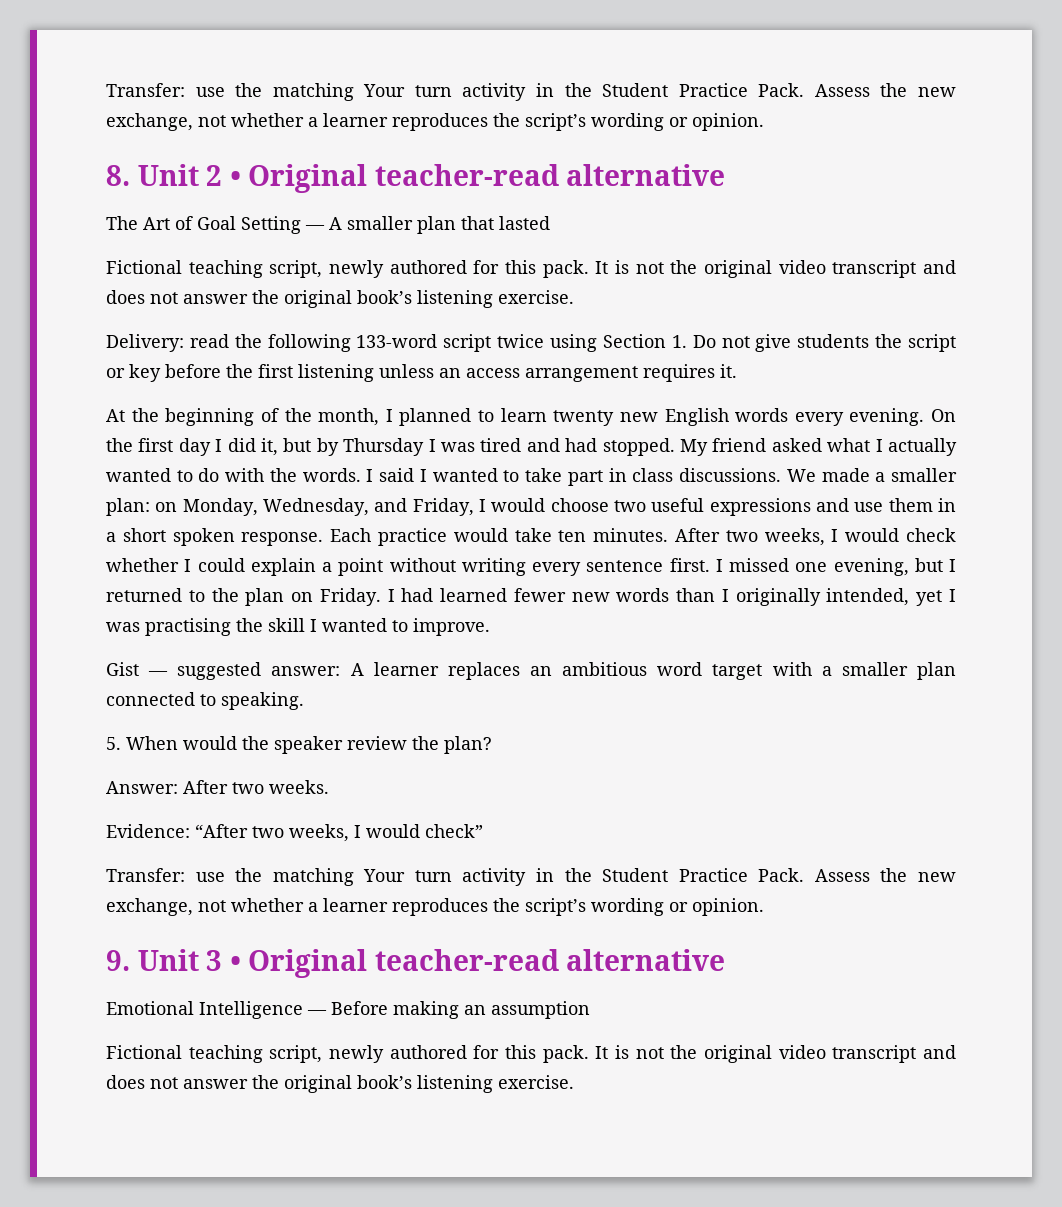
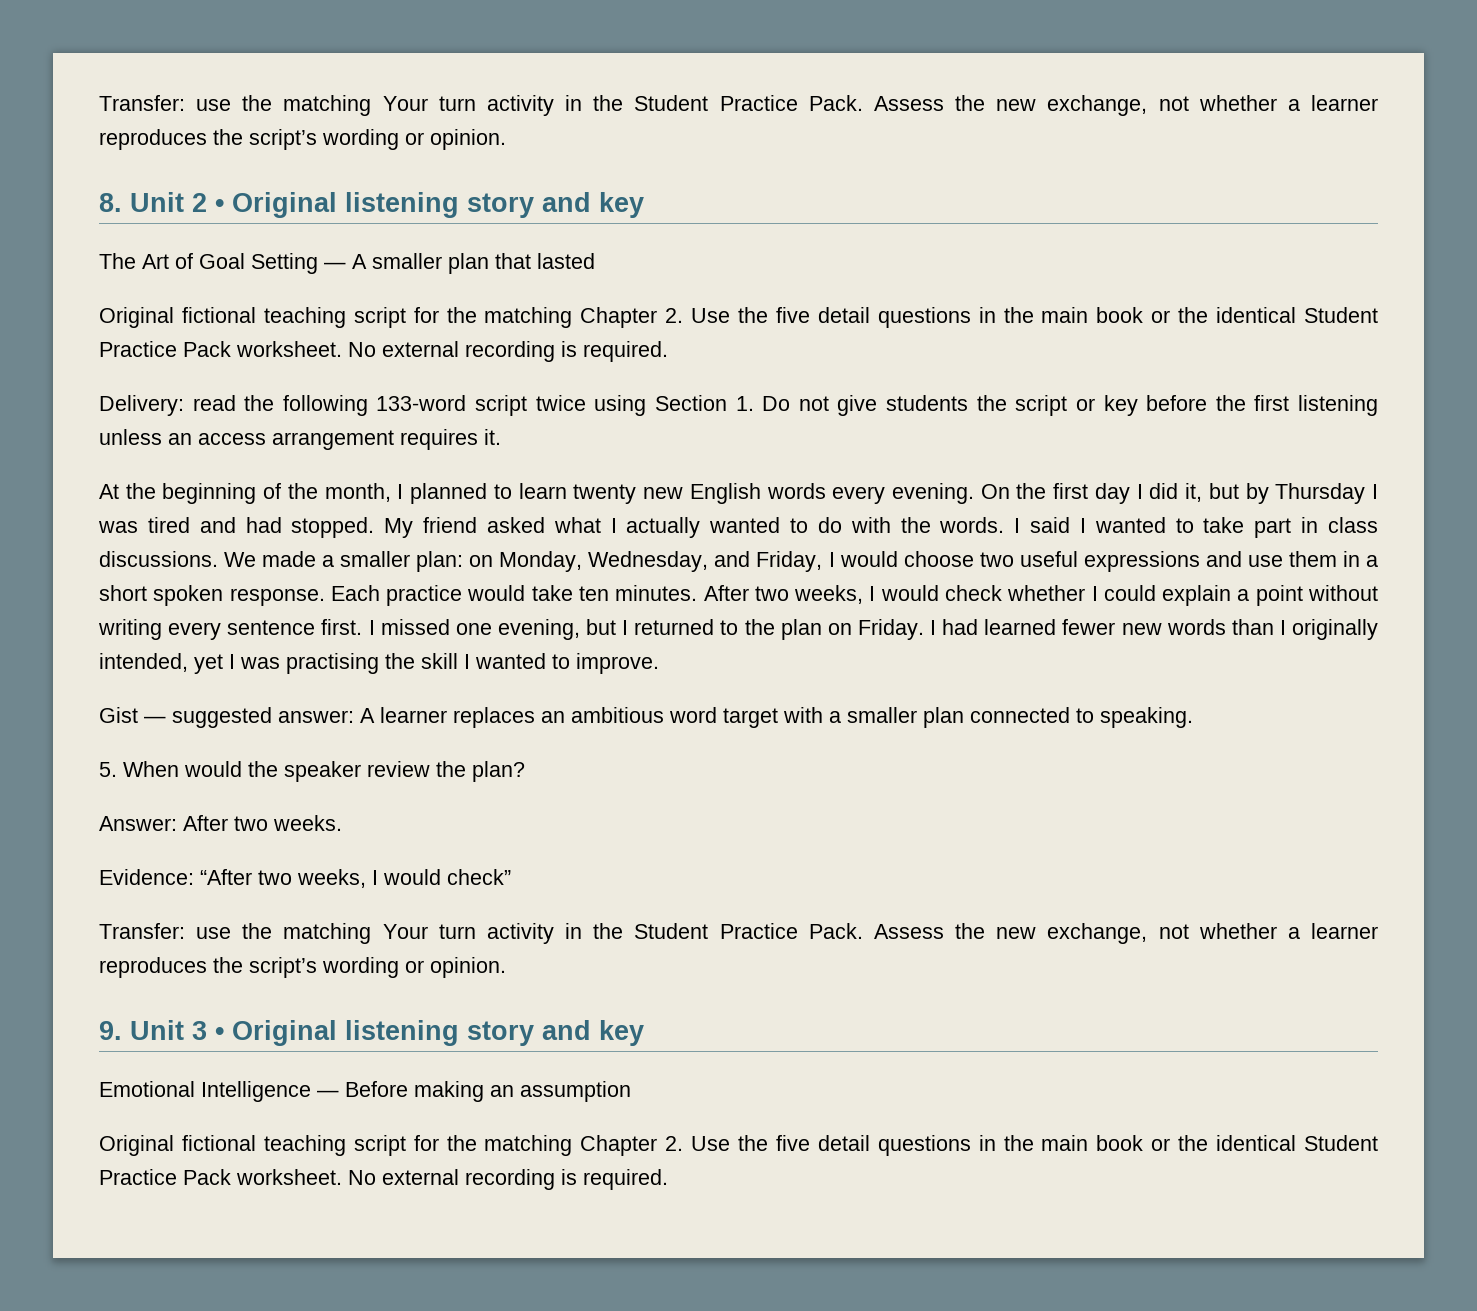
[374,164,726,186] teacher-read alternative -> [345,192,644,218] listening story and key
[106,260,956,278] [106,290,574,308] Fictional teaching script, newly authored for this pack. It is not the original video transcript and does not answer the original book’s listening exercise. -> [99,307,1379,328] [99,341,668,362] Original fictional teaching script for the matching Chapter 2. Use the five detail questions in the main book or the identical Student Practice Pack worksheet. No external recording is required.
[374,949,726,971] teacher-read alternative -> [345,1020,644,1046] listening story and key
[106,1045,956,1063] [106,1075,574,1093] Fictional teaching script, newly authored for this pack. It is not the original video transcript and does not answer the original book’s listening exercise. -> [99,1135,1379,1156] [99,1169,668,1190] Original fictional teaching script for the matching Chapter 2. Use the five detail questions in the main book or the identical Student Practice Pack worksheet. No external recording is required.

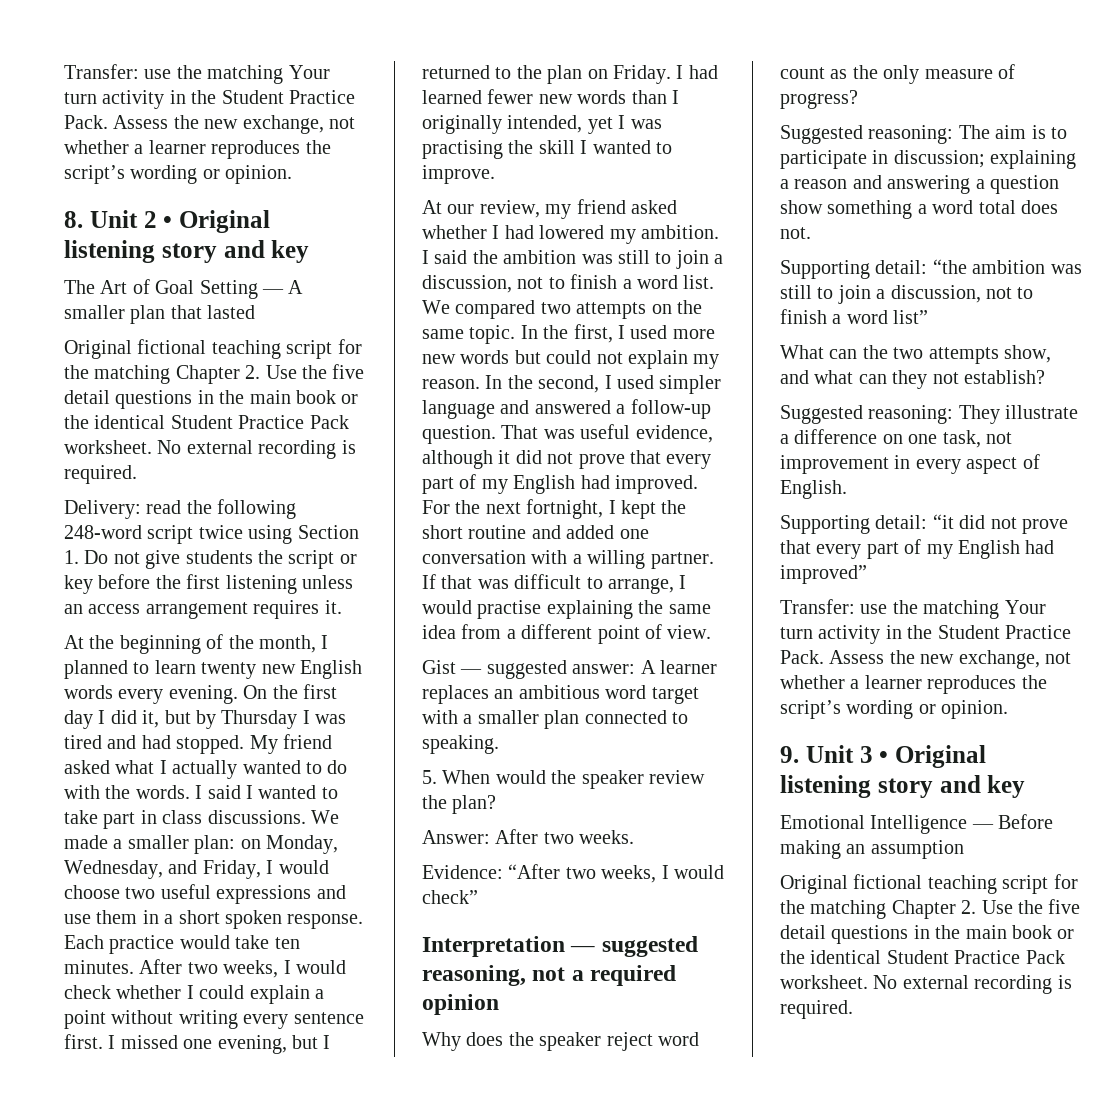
[376,395,467,411] 133-word -> [64,525,142,539] 248-word
(659, 663) none -> [422,199,677,219] [422,225,719,244] [422,250,724,269] [422,274,715,293] [422,300,702,319] [422,324,715,344] [422,350,720,369] [422,375,722,394] [422,399,711,419] [422,424,713,444] [422,450,712,469] [422,474,698,494] [422,499,687,519] [422,525,649,539] [422,550,714,569] [422,574,687,594] [422,600,711,619] [422,624,712,644] // At our review, my friend asked whether I had lowered my ambition. I said the ambition was still to join a discussion, not to finish a word list. We compared two attempts on the same topic. In the first, I used more new words but could not explain my reason. In the second, I used simpler language and answered a follow-up question. That was useful evidence, although it did not prove that every part of my English had improved. For the next fortnight, I kept the short routine and added one conversation with a willing partner. If that was difficult to arrange, I would practise explaining the same idea from a different point of view.
(511, 877) none -> [422,936,698,957] [422,965,677,986] [422,994,499,1015] [422,1032,699,1051] [780,64,1015,84] [780,90,858,109] [780,125,1067,144] [780,150,1077,169] [780,175,1059,194] [780,200,1058,219] [780,227,811,239] [780,259,1082,279] [780,285,1034,304] [780,309,929,324] [780,345,1051,364] [780,370,1045,389] [780,405,1079,424] [780,429,1012,448] [780,454,1040,474] [780,480,847,499] [780,514,1068,534] [780,539,1055,559] [780,565,867,584] // Interpretation — suggested reasoning, not a required opinion // Why does the speaker reject word count as the only measure of progress? // Suggested reasoning: The aim is to participate in discussion; explaining a reason and answering a question show something a word total does not. // Supporting detail: “the ambition was still to join a discussion, not to finish a word list” // What can the two attempts show, and what can they not establish? // Suggested reasoning: They illustrate a difference on one task, not improvement in every aspect of English. // Supporting detail: “it did not prove that every part of my English had improved”

